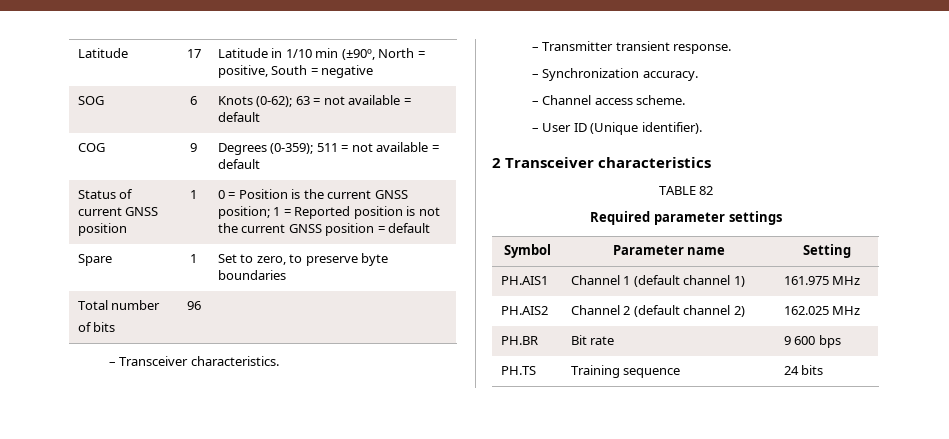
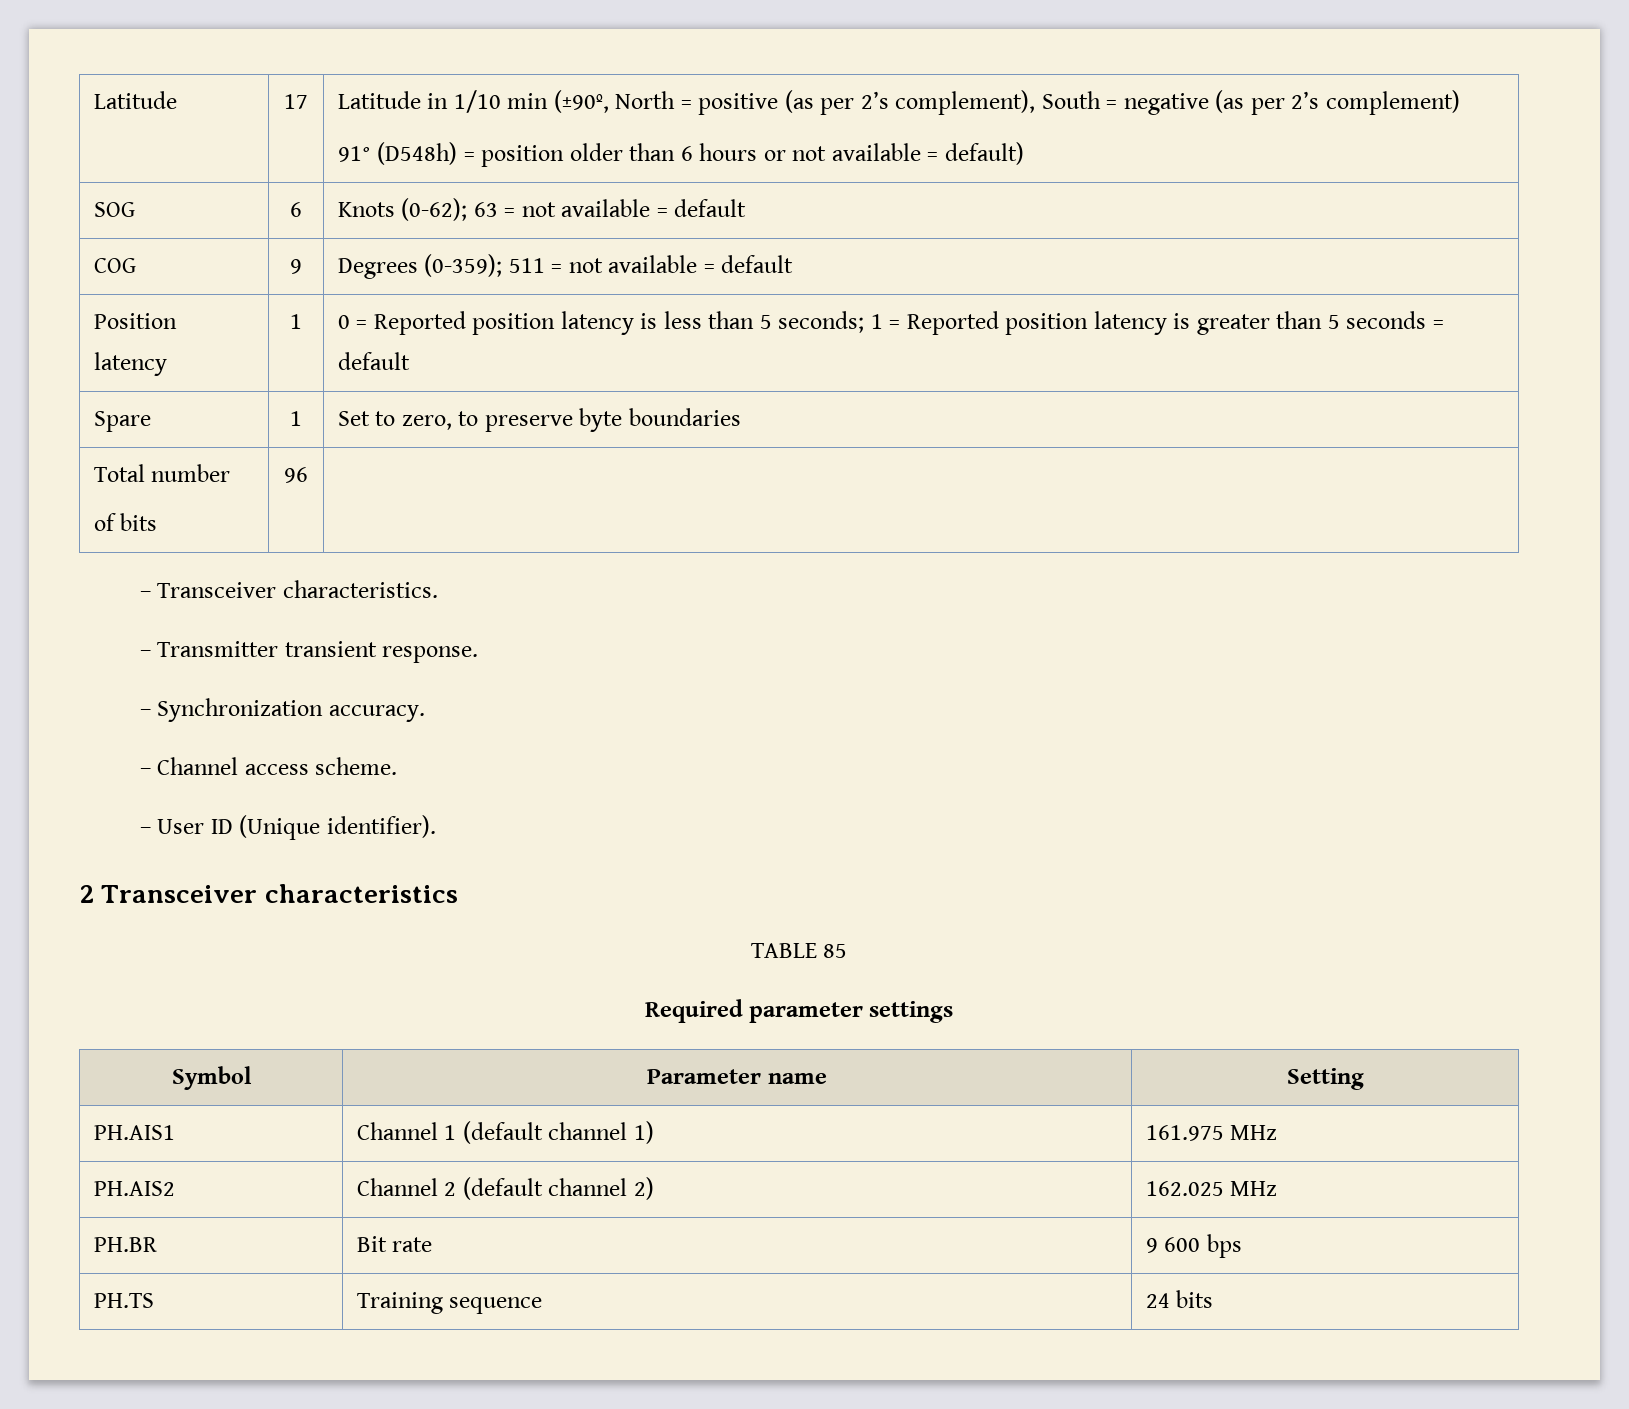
[217,65,374,78] positive, South = negative -> [698,90,1460,115] [337,142,1024,167] positive (as per 2’s complement), South = negative (as per 2’s complement) // 91° (D548h) = position older than 6 hours or not available = default)
[77,189,134,199] [77,207,159,216] [77,223,127,236] [190,190,197,199] [217,189,408,199] [217,206,440,219] [217,223,375,236] Status of current GNSS position | 1 | 0 = Position is the current GNSS position; 1 = Reported position is not the current GNSS position -> [93,313,177,329] [93,352,167,376] [290,314,302,329] [337,311,1427,335] Position latency | 1 | 0 = Reported position latency is less than 5 seconds; 1 = Reported position latency is greater than 5 seconds
[699,186,714,195] 82 -> [823,944,848,958] 85

